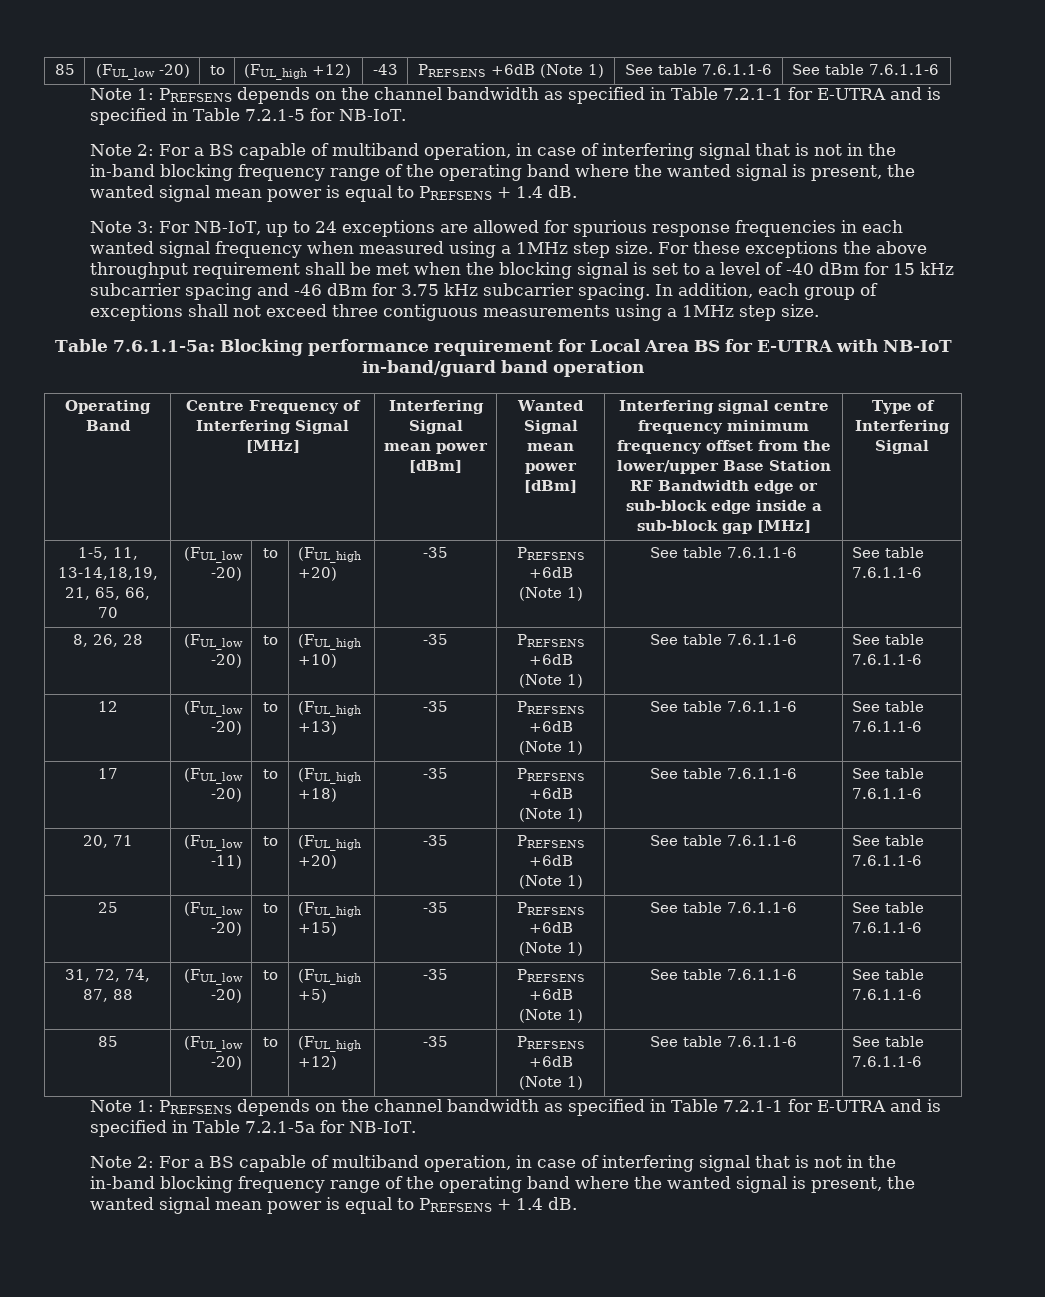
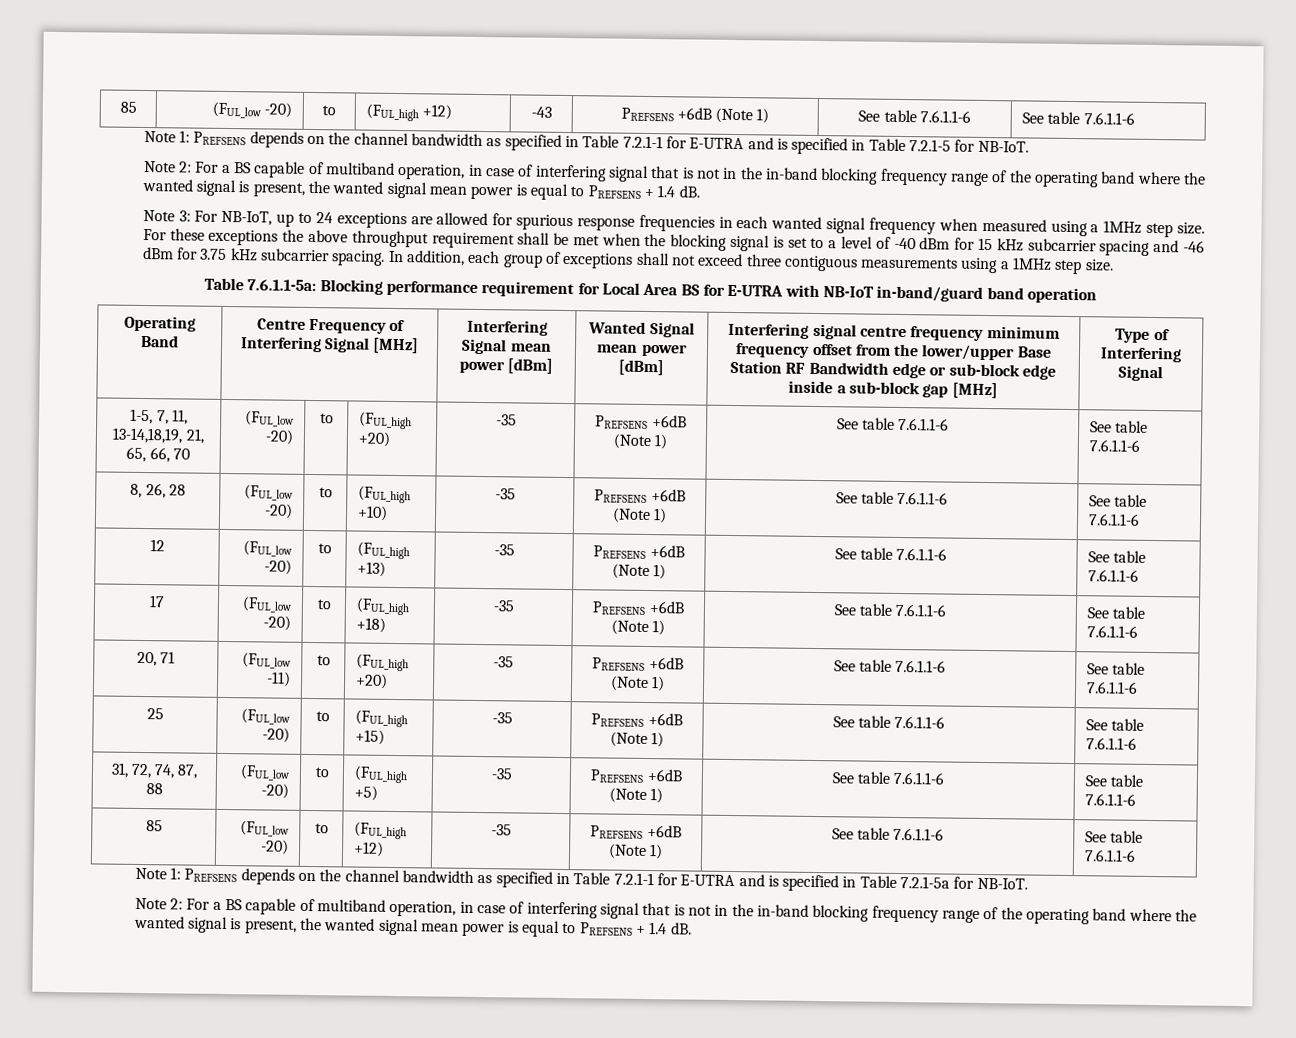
(108, 553) none -> [156,410,169,425] 7,

